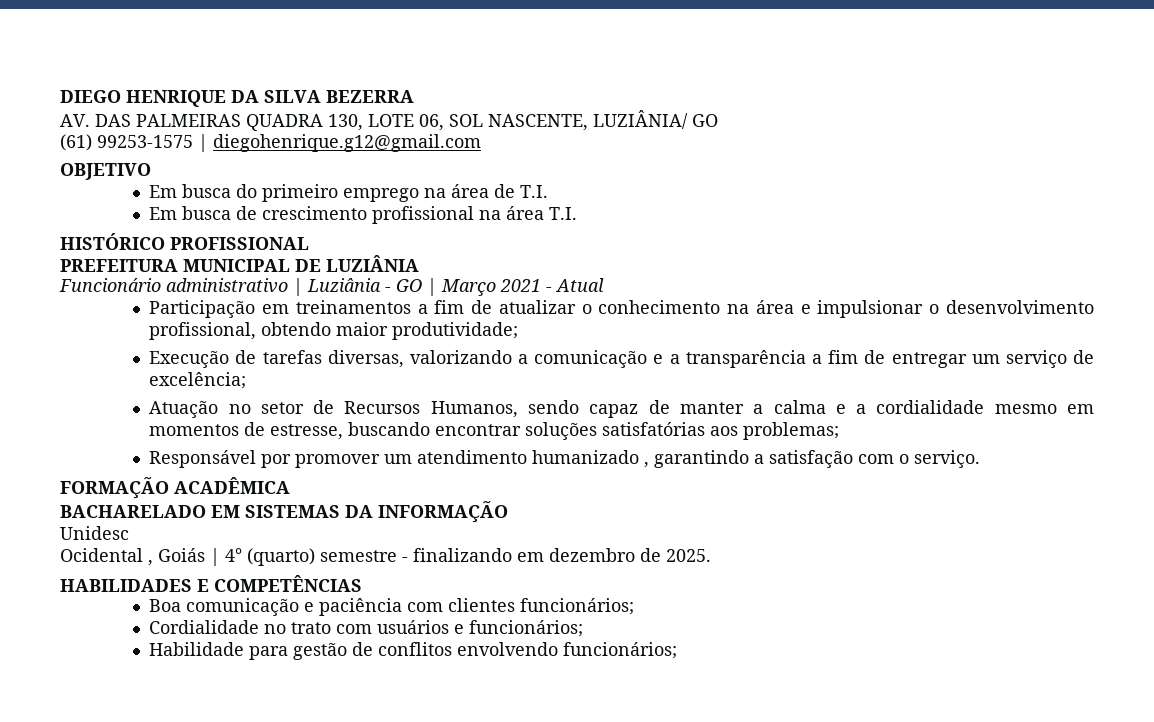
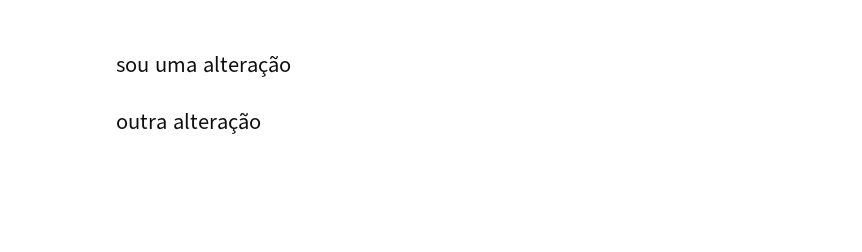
[60,90,414,107] [60,110,718,131] [60,134,481,152] [60,163,151,180] [149,184,549,202] [149,206,578,224] [60,233,309,250] [60,255,419,272] [59,278,604,296] [149,300,1094,318] [149,322,519,340] [149,350,1094,368] [149,372,247,389] [149,400,1094,418] [149,422,840,440] [149,450,981,468] [60,477,290,499] [60,501,508,523] [60,526,129,540] [60,548,711,566] [60,575,362,592] [149,598,635,616] [149,620,584,637] [149,642,678,660] DIEGO HENRIQUE DA SILVA BEZERRA // AV. DAS PALMEIRAS QUADRA 130, LOTE 06, SOL NASCENTE, LUZIÂNIA/ GO // (61) 99253-1575 | diegohenrique.g12@gmail.com // OBJETIVO // Em busca do primeiro emprego na área de T.I. // Em busca de crescimento profissional na área T.I. // HISTÓRICO PROFISSIONAL // PREFEITURA MUNICIPAL DE LUZIÂNIA // Funcionário administrativo | Luziânia - GO | Março 2021 - Atual // Participação em treinamentos a fim de atualizar o conhecimento na área e impulsionar o desenvolvimento profissional, obtendo maior produtividade; // Execução de tarefas diversas, valorizando a comunicação e a transparência a fim de entregar um serviço de excelência; // Atuação no setor de Recursos Humanos, sendo capaz de manter a calma e a cordialidade mesmo em momentos de estresse, buscando encontrar soluções satisfatórias aos problemas; // Responsável por promover um atendimento humanizado , garantindo a satisfação com o serviço. // FORMAÇÃO ACADÊMICA // BACHARELADO EM SISTEMAS DA INFORMAÇÃO // Unidesc // Ocidental , Goiás | 4° (quarto) semestre - finalizando em dezembro de 2025. // HABILIDADES E COMPETÊNCIAS // Boa comunicação e paciência com clientes funcionários; // Cordialidade no trato com usuários e funcionários; // Habilidade para gestão de conflitos envolvendo funcionários; -> [116,55,292,77] [116,112,262,134] sou uma alteração // outra alteração

